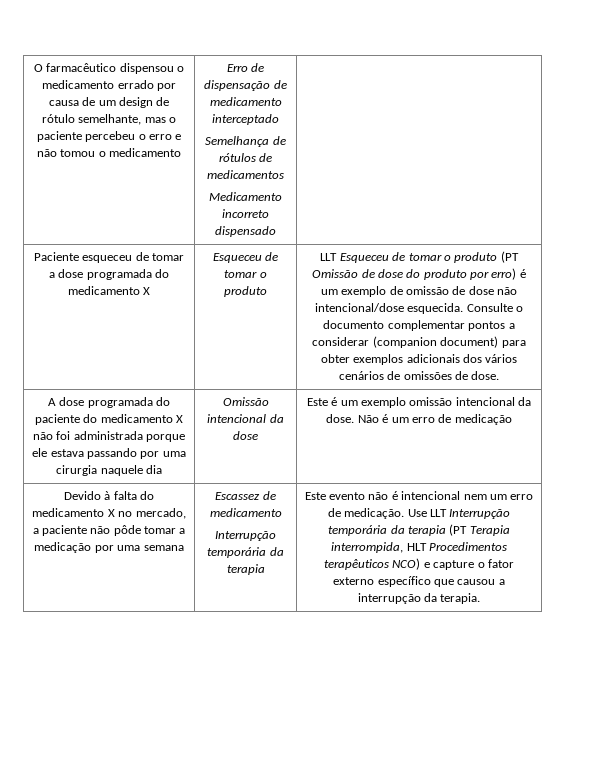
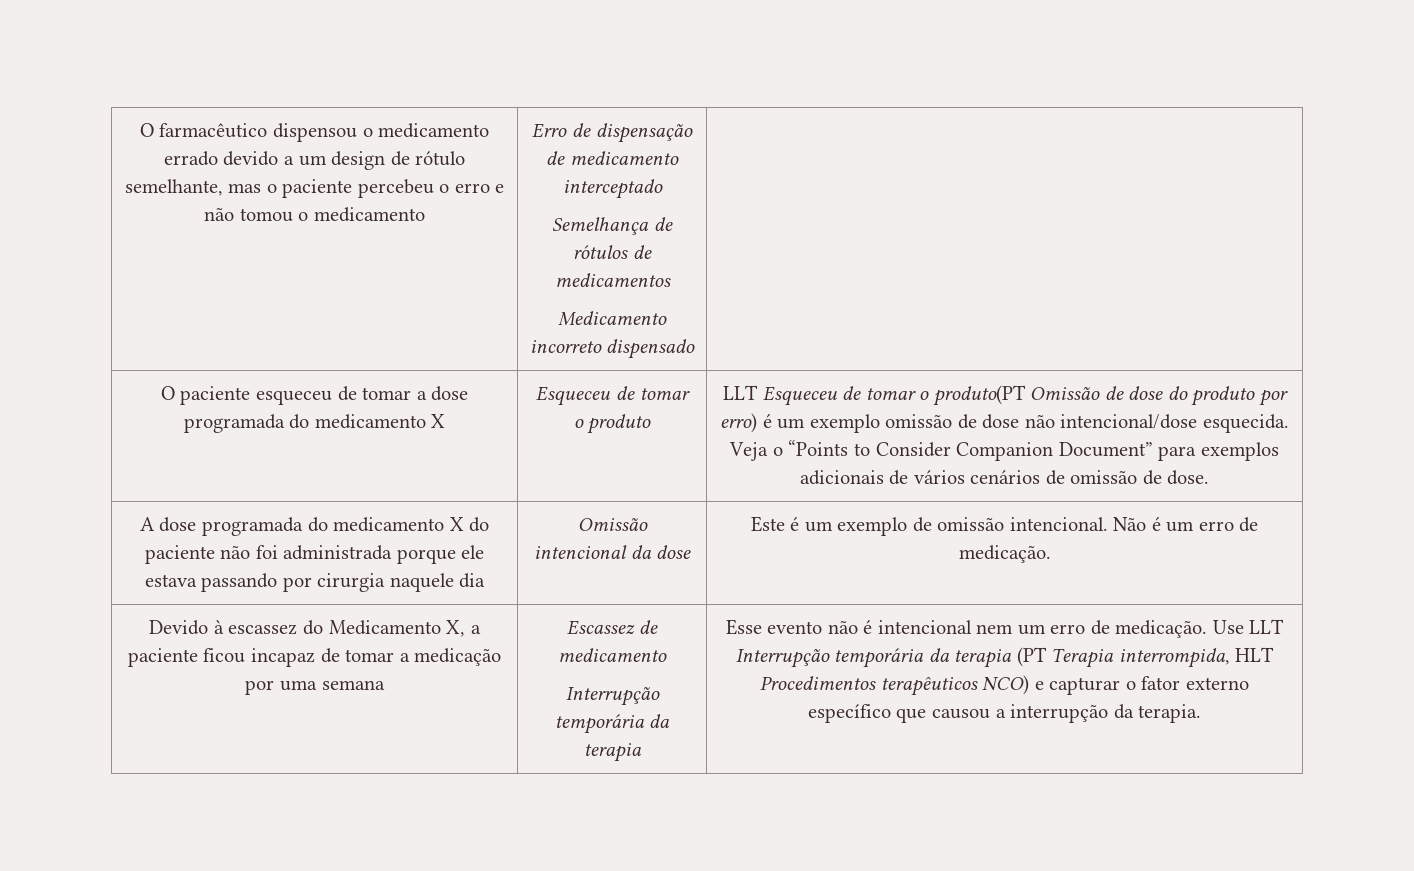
[156,83,176,91] [48,97,96,106] por causa de -> [223,151,294,166] devido a
[33,252,79,261] Paciente -> [160,386,251,405] O paciente
[454,251,519,263] produto (PT -> [932,385,1026,406] produto(PT
[389,286,403,295] de -> (880, 423) none
[466,303,524,312] [323,320,515,331] [312,336,526,348] [320,354,350,363] Consulte o documento complementar pontos a considerar (companion document) para obter -> [729,440,1197,461] Veja o “Points to Consider Companion Document” para
[462,354,482,363] dos -> [889,470,909,485] de
[403,371,452,380] omissões -> [1070,470,1138,484] omissão
[34,414,184,425] paciente do medicamento X -> [333,517,490,532] [144,545,215,564] medicamento X do paciente
[162,451,186,457] uma -> (312, 584) none
[409,397,532,406] [326,414,355,423] omissão intencional da dose. -> [912,517,1108,532] de omissão intencional.
[454,414,512,425] medicação -> [958,545,1051,563] medicação.
[113,491,155,500] [32,508,186,519] [32,525,141,536] falta do medicamento X no mercado, a paciente não pôde -> [228,620,481,637] [127,648,340,667] escassez do Medicamento X, a paciente ficou incapaz de
[304,492,326,500] Este -> [725,619,762,635] Esse
[433,560,475,570] capture -> [1049,677,1121,695] capturar

